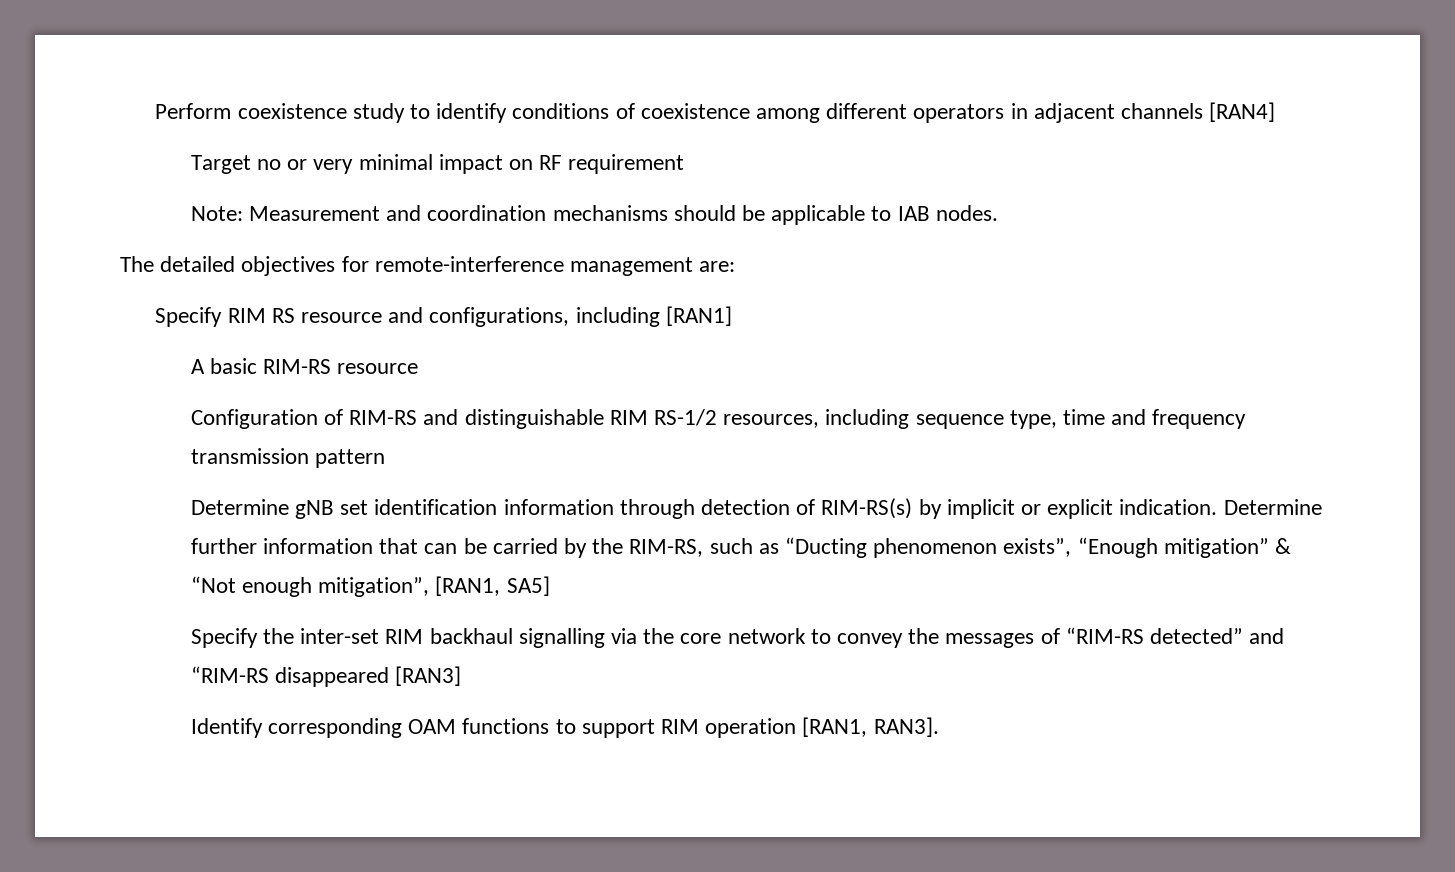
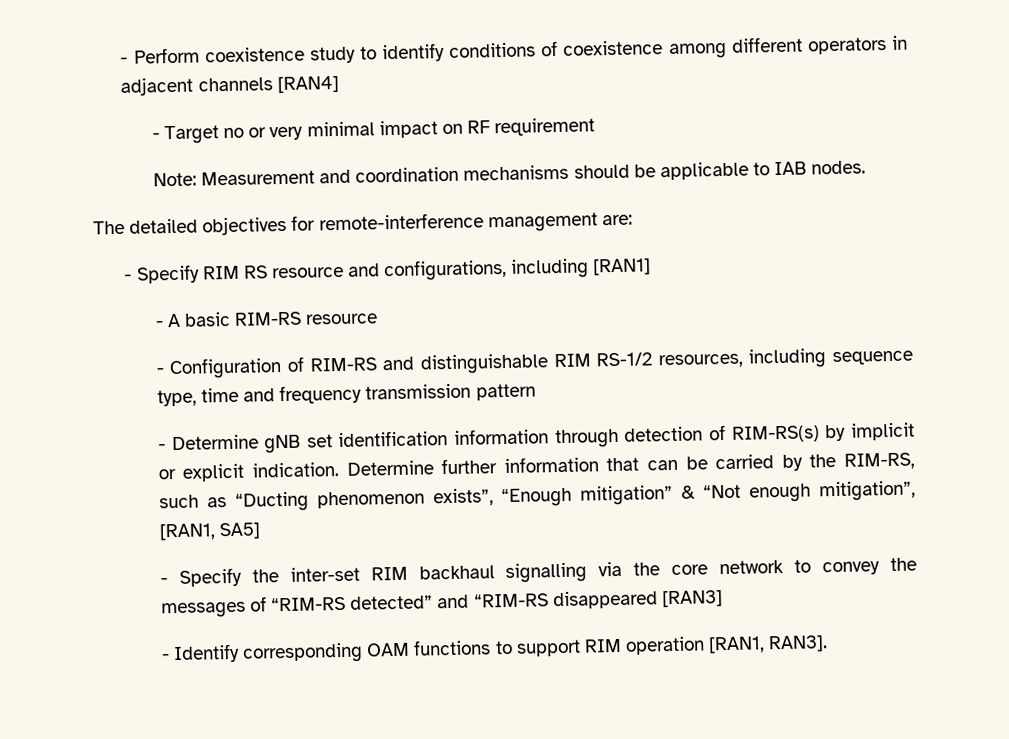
(155, 111) none -> [120,56,129,64] -
(1276, 112) none -> [151,132,160,140] -
(736, 266) none -> [124,273,133,281] -
(732, 316) none -> [155,320,164,328] -
(419, 368) none -> [155,367,165,375] -
(385, 458) none -> [157,443,166,451] -
(550, 586) none -> [159,577,168,585] -
(462, 676) none -> [161,653,170,661] -

